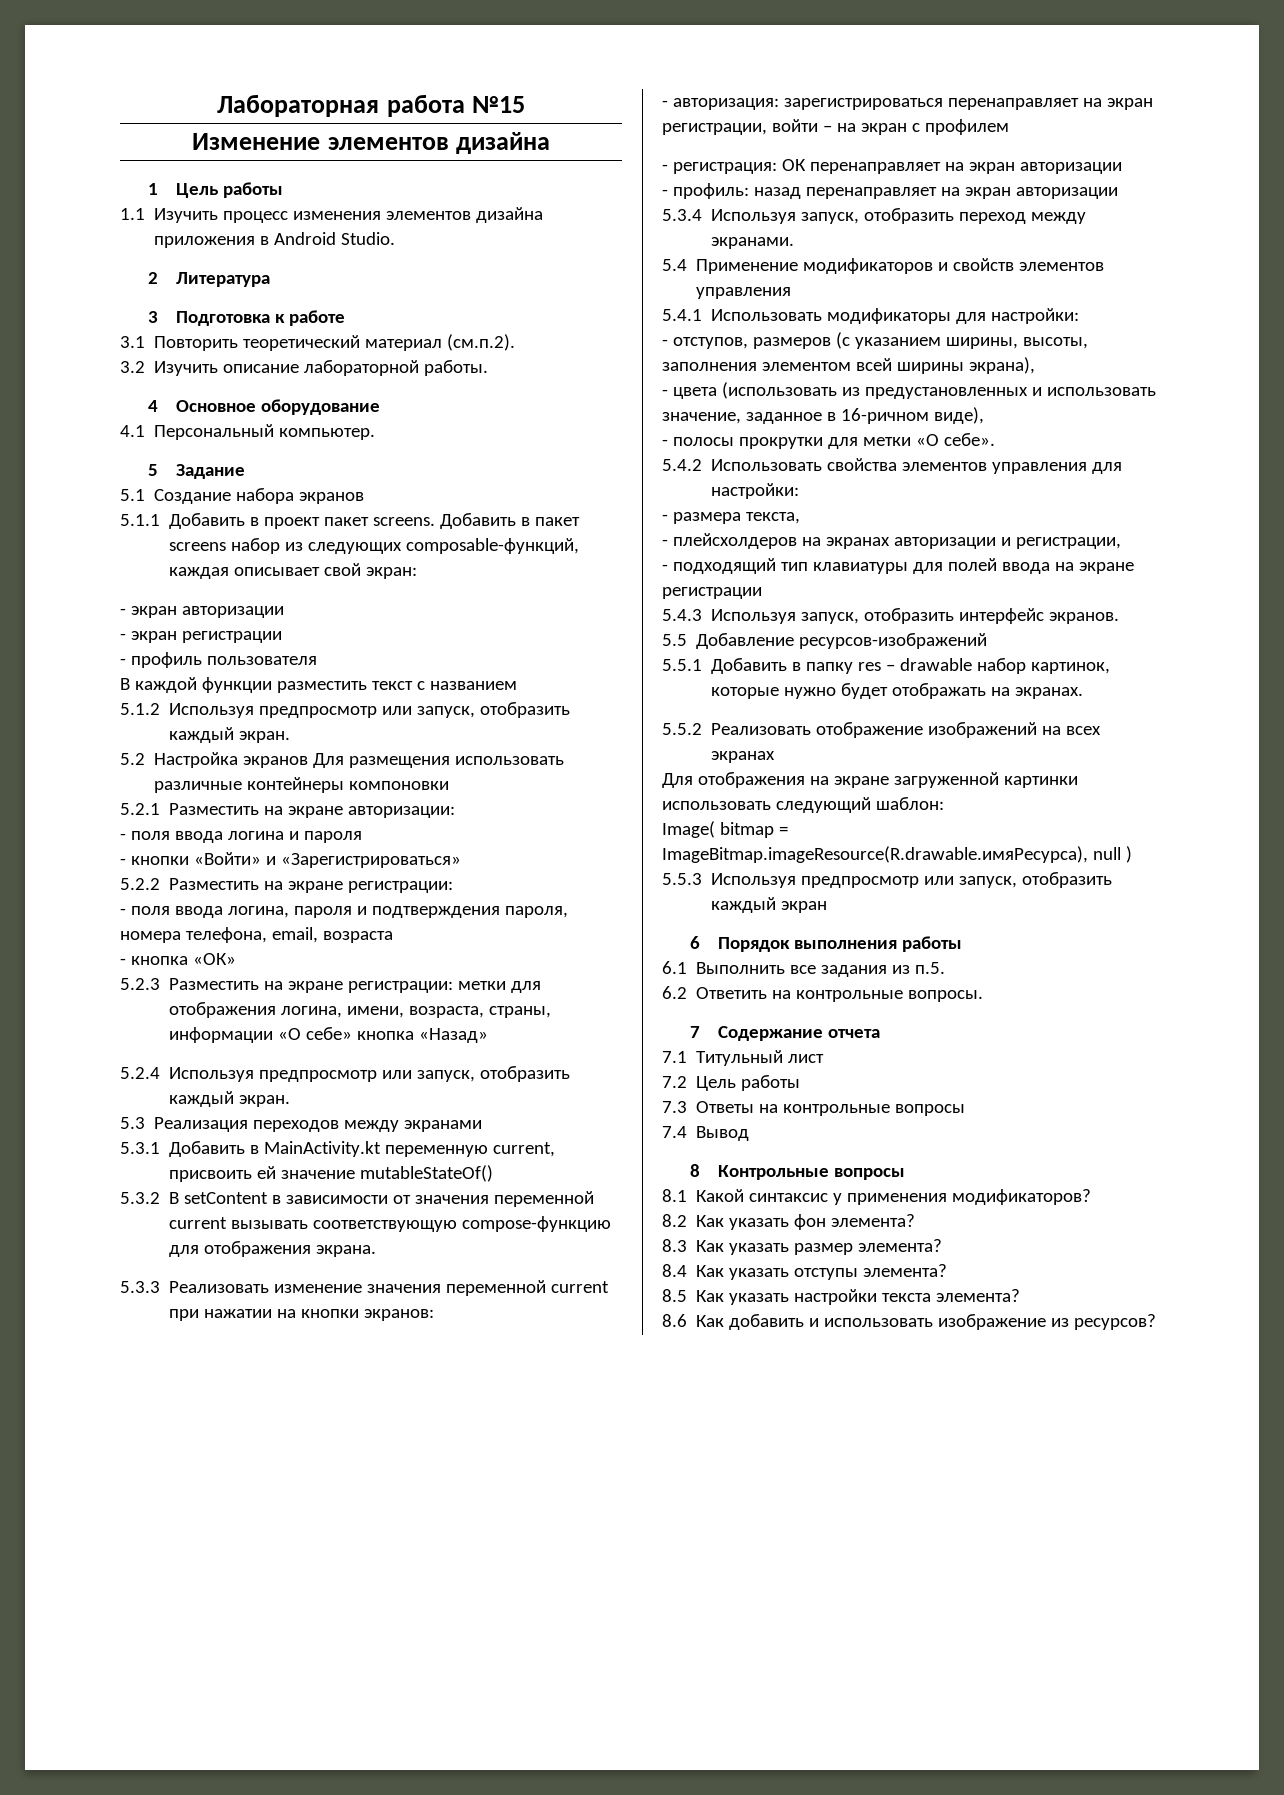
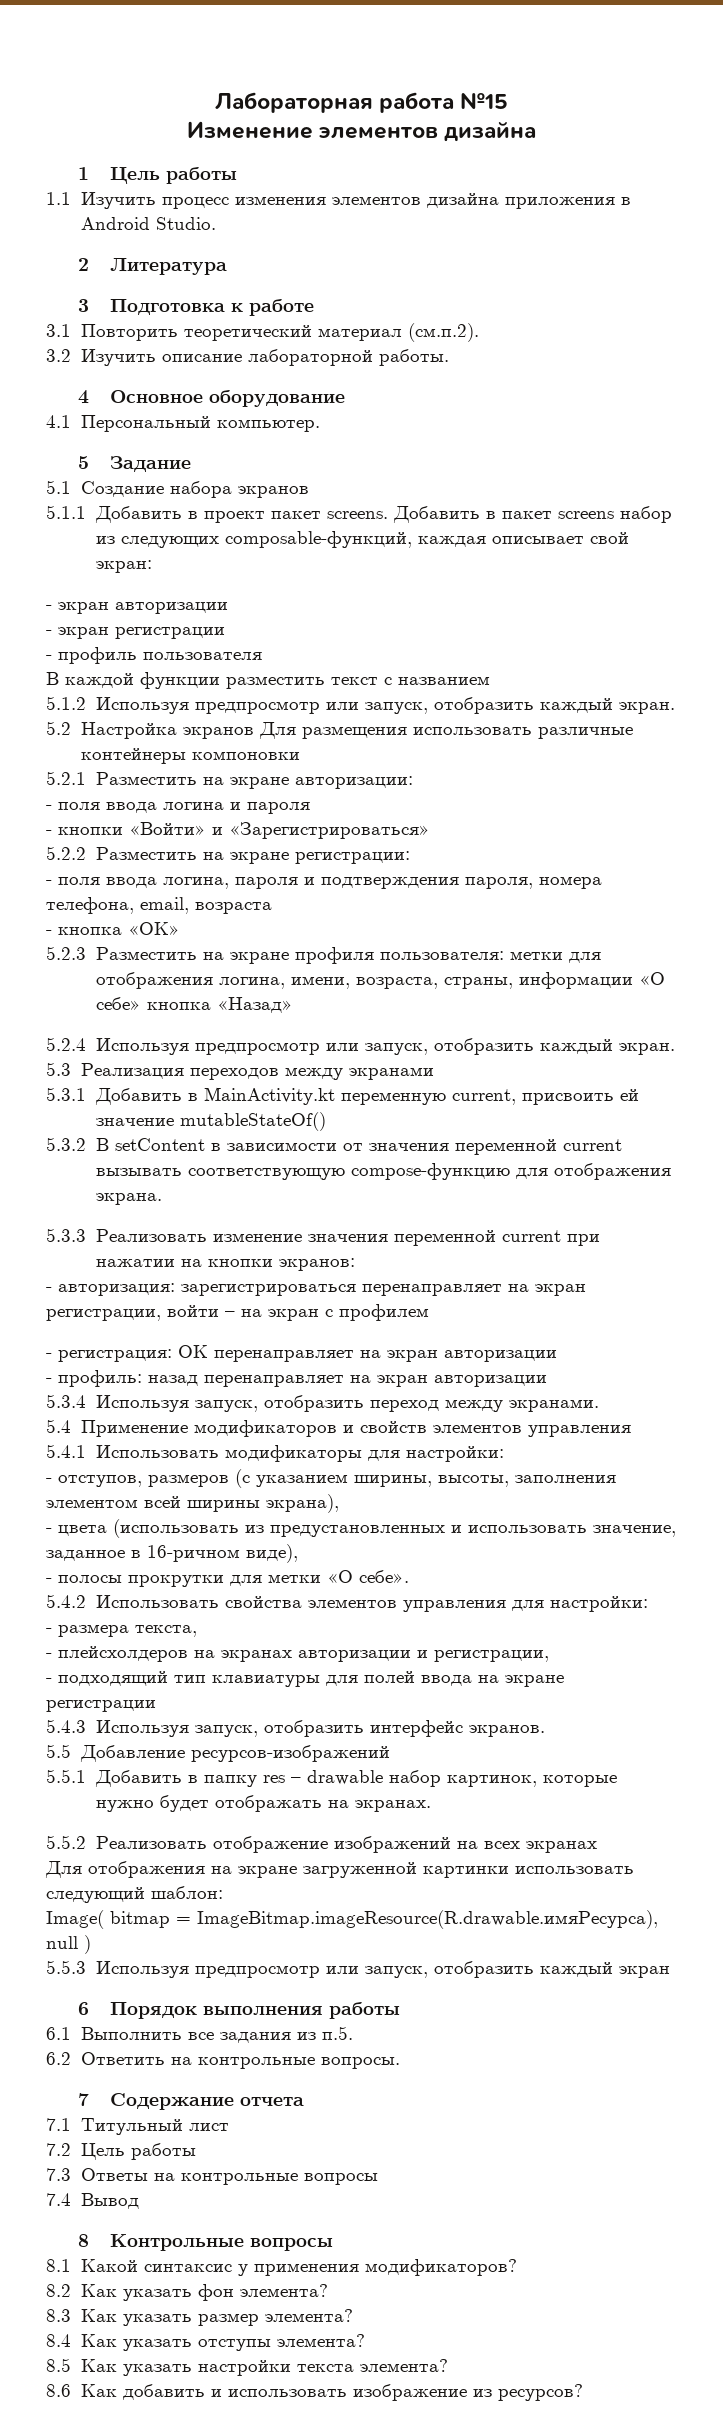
[348,981,454,993] регистрации: -> [294,947,504,964] профиля пользователя:

